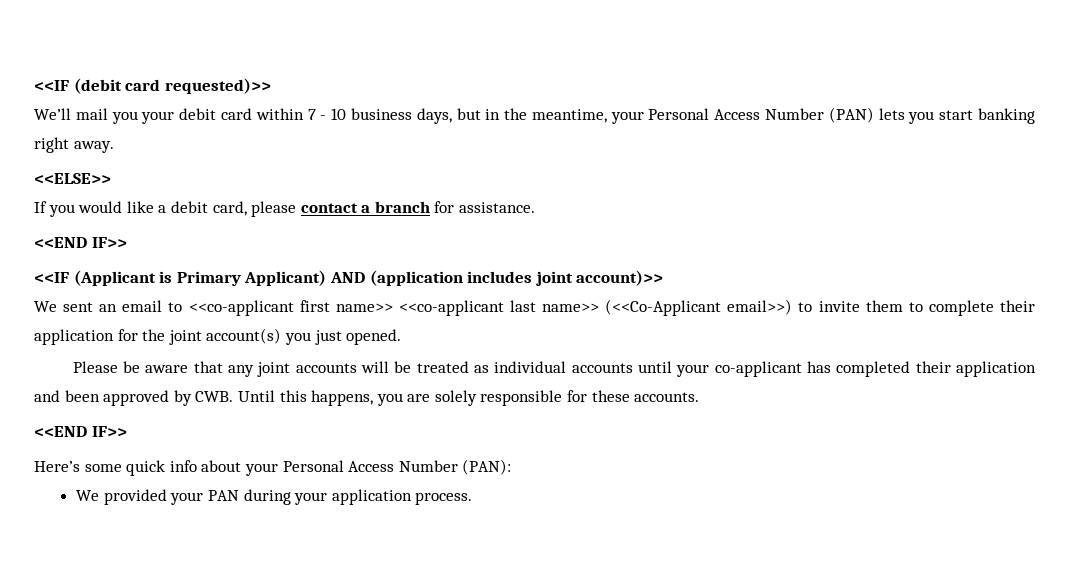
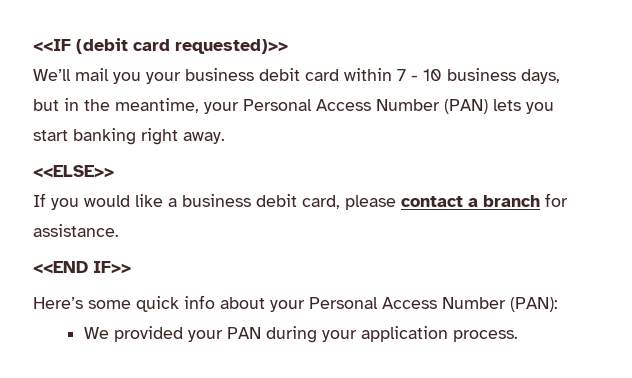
(175, 117) none -> [185,68,254,81] business
(167, 209) none -> [182,194,251,207] business
[34,270,664,286] [34,299,1035,316] [34,328,402,345] [72,361,1036,377] [34,390,700,406] [34,426,127,437] // <<IF (Applicant is Primary Applicant) AND (application includes joint account)>> // We sent an email to <<co-applicant first name>> <<co-applicant last name>> (<<Co-Applicant email>>) to invite them to complete their application for the joint account(s) you just opened. // Please be aware that any joint accounts will be treated as individual accounts until your co-applicant has completed their application and been approved by CWB. Until this happens, you are solely responsible for these accounts. // <<END IF>> -> (131, 267) none

